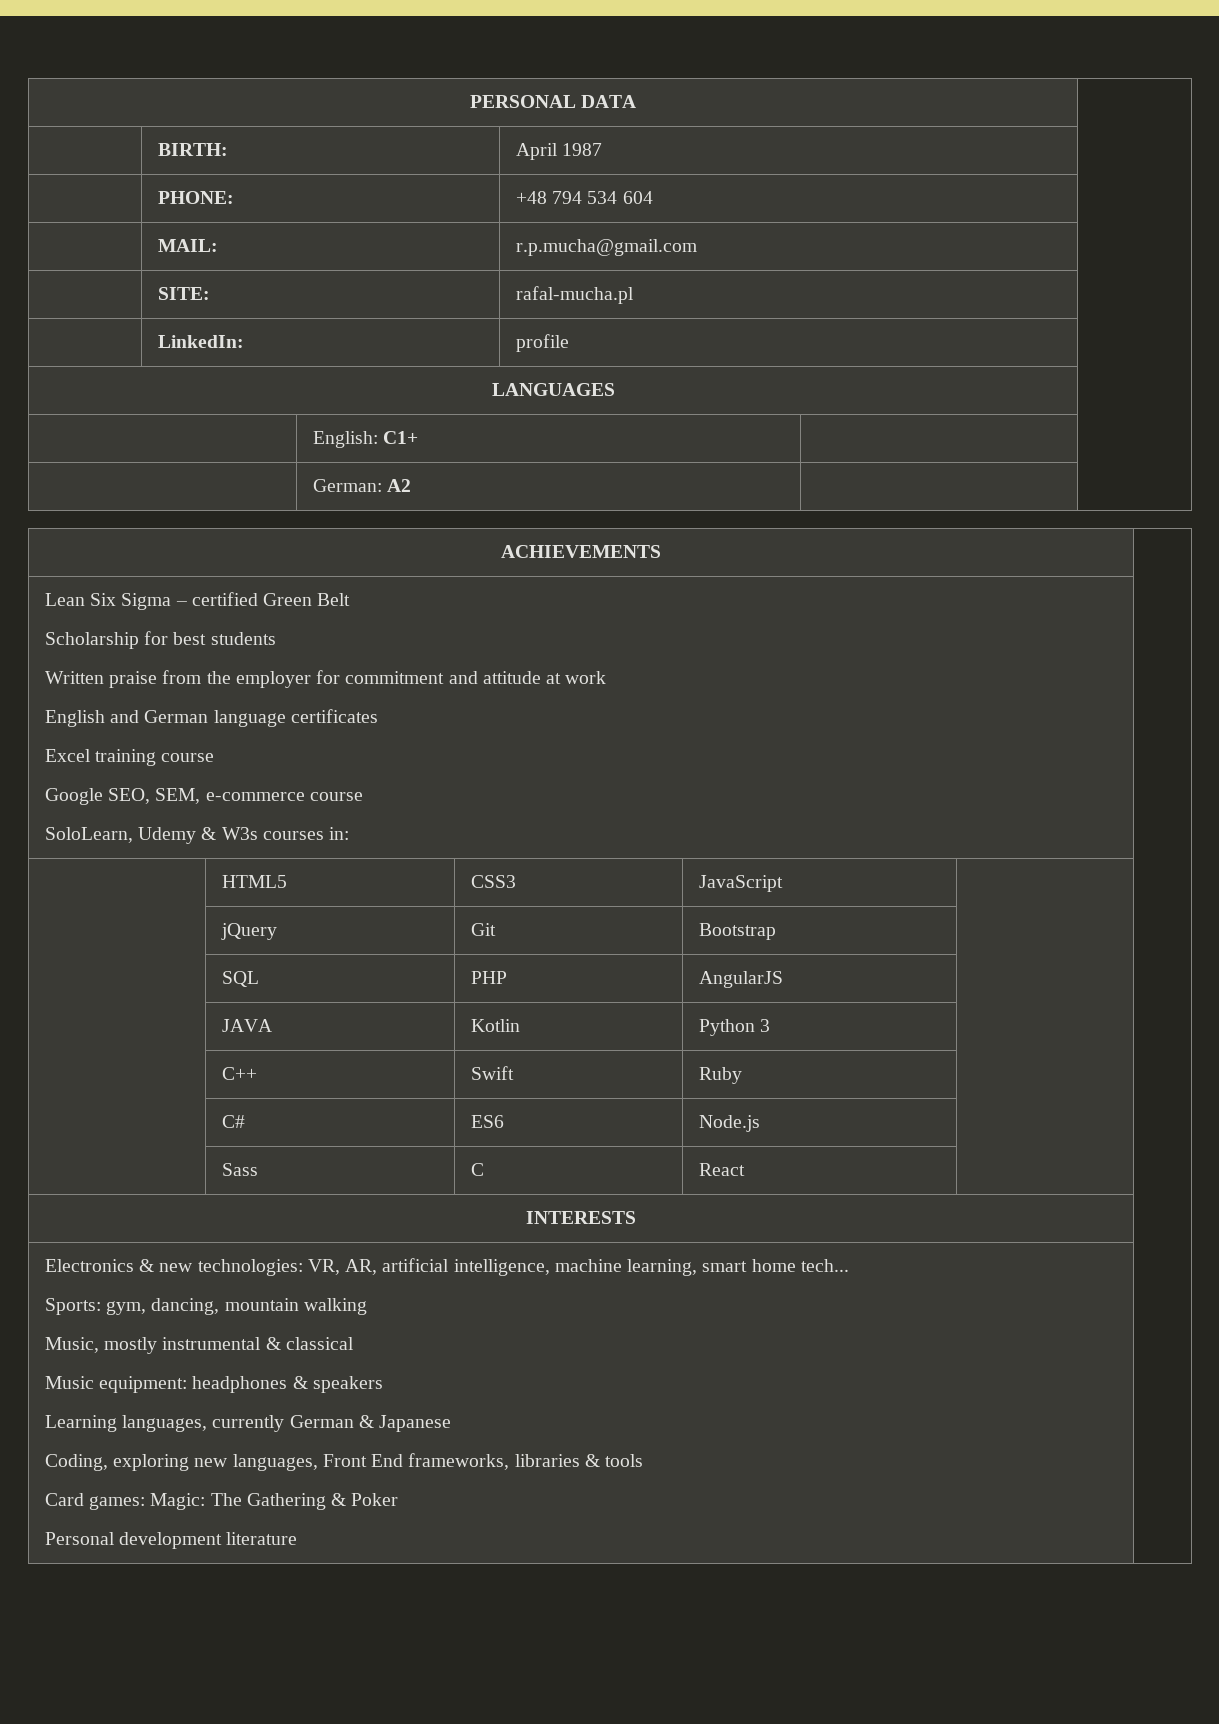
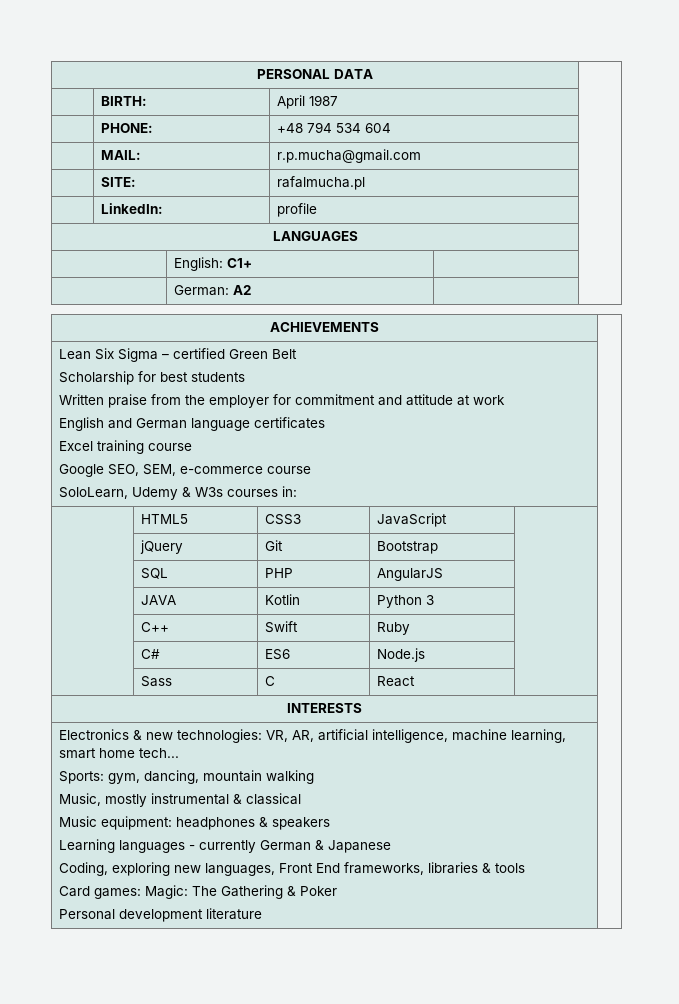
[515,286,634,304] rafal-mucha.pl -> [276,176,365,190] rafalmucha.pl
[122,1415,208,1432] languages, -> [118,840,195,853] languages -

